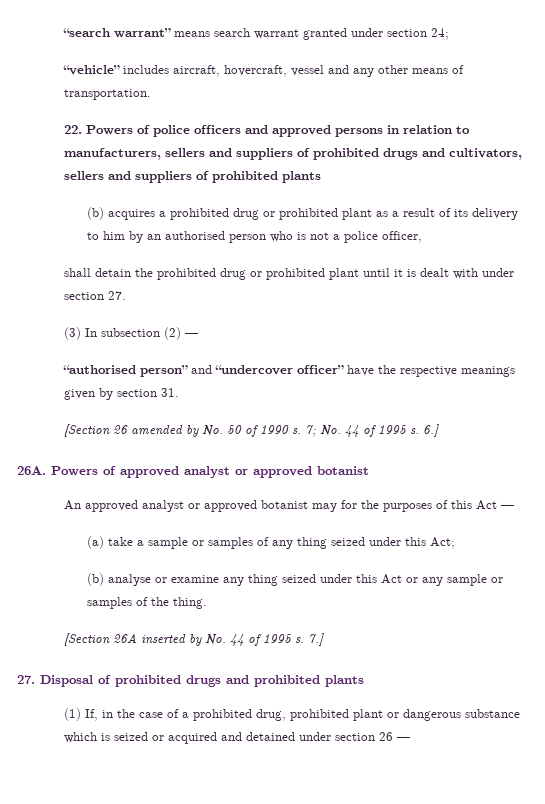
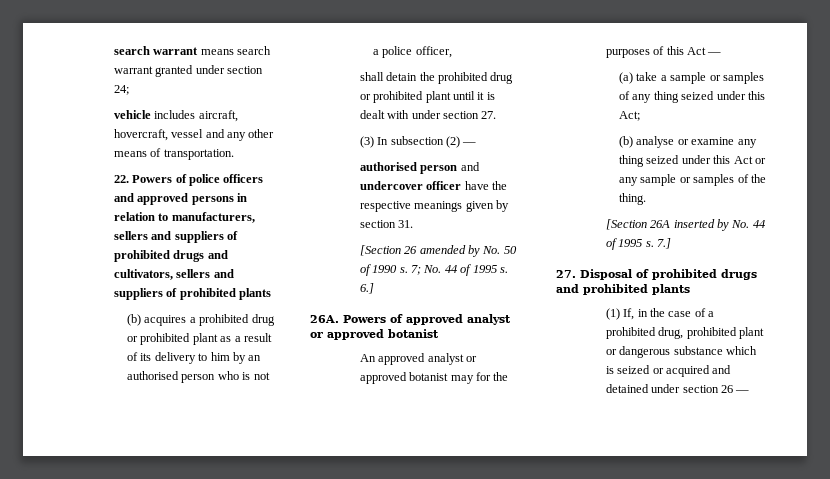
[62,28,171,38] “search warrant” -> [113,46,199,55] search warrant
[62,65,120,75] “vehicle” -> [113,110,151,119] vehicle
[62,365,344,377] “authorised person” and “undercover officer” -> [359,162,480,174] [359,181,462,190] authorised person and undercover officer

